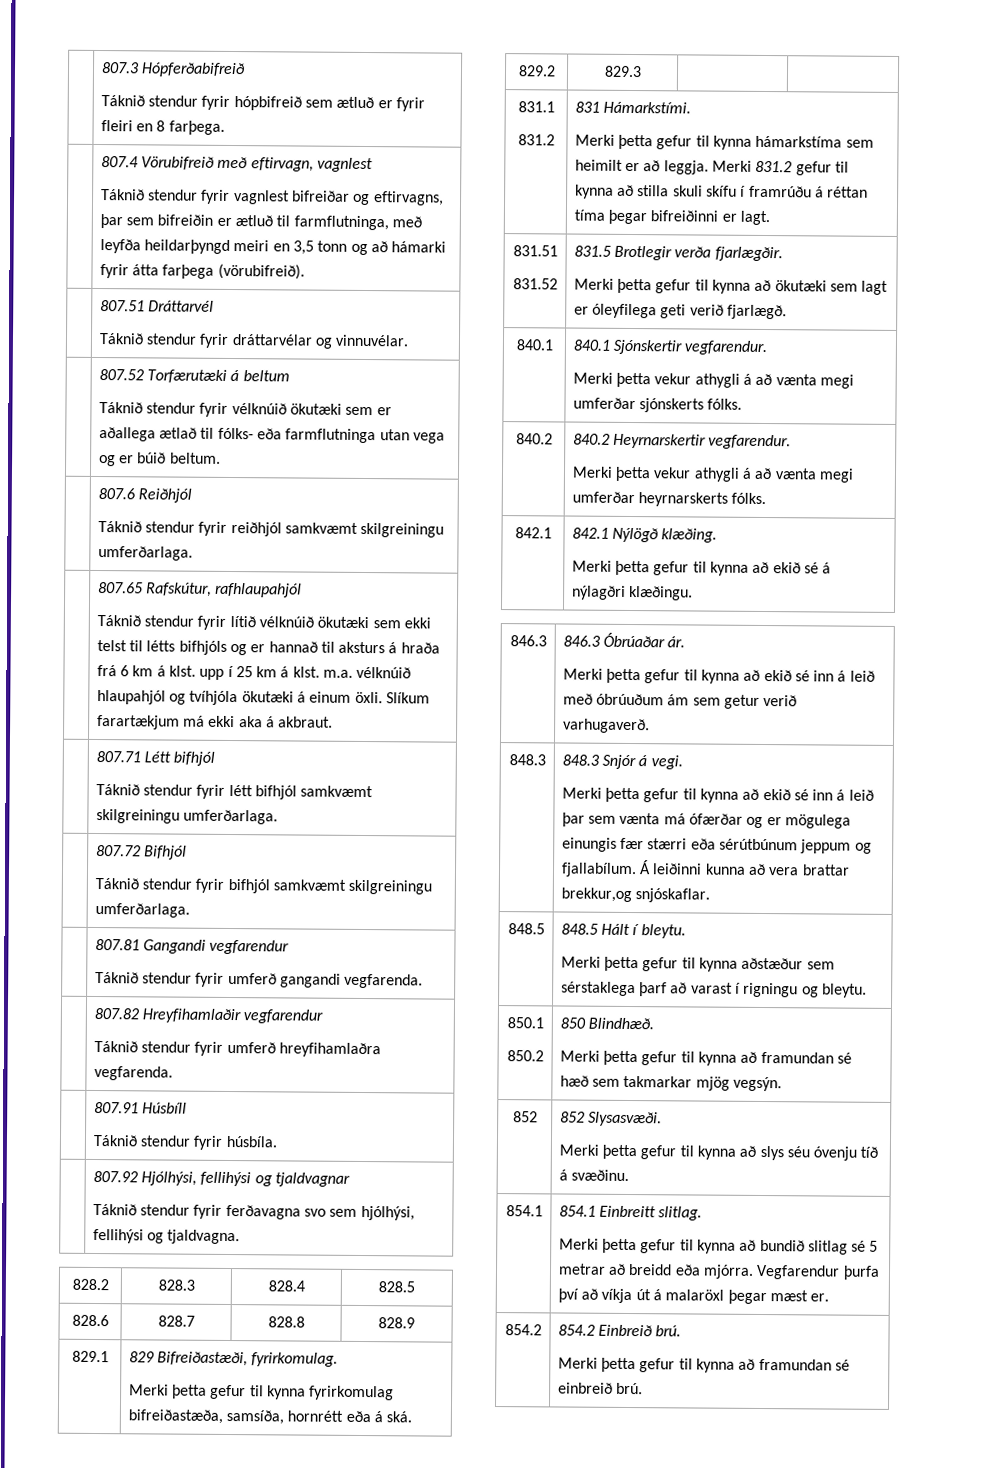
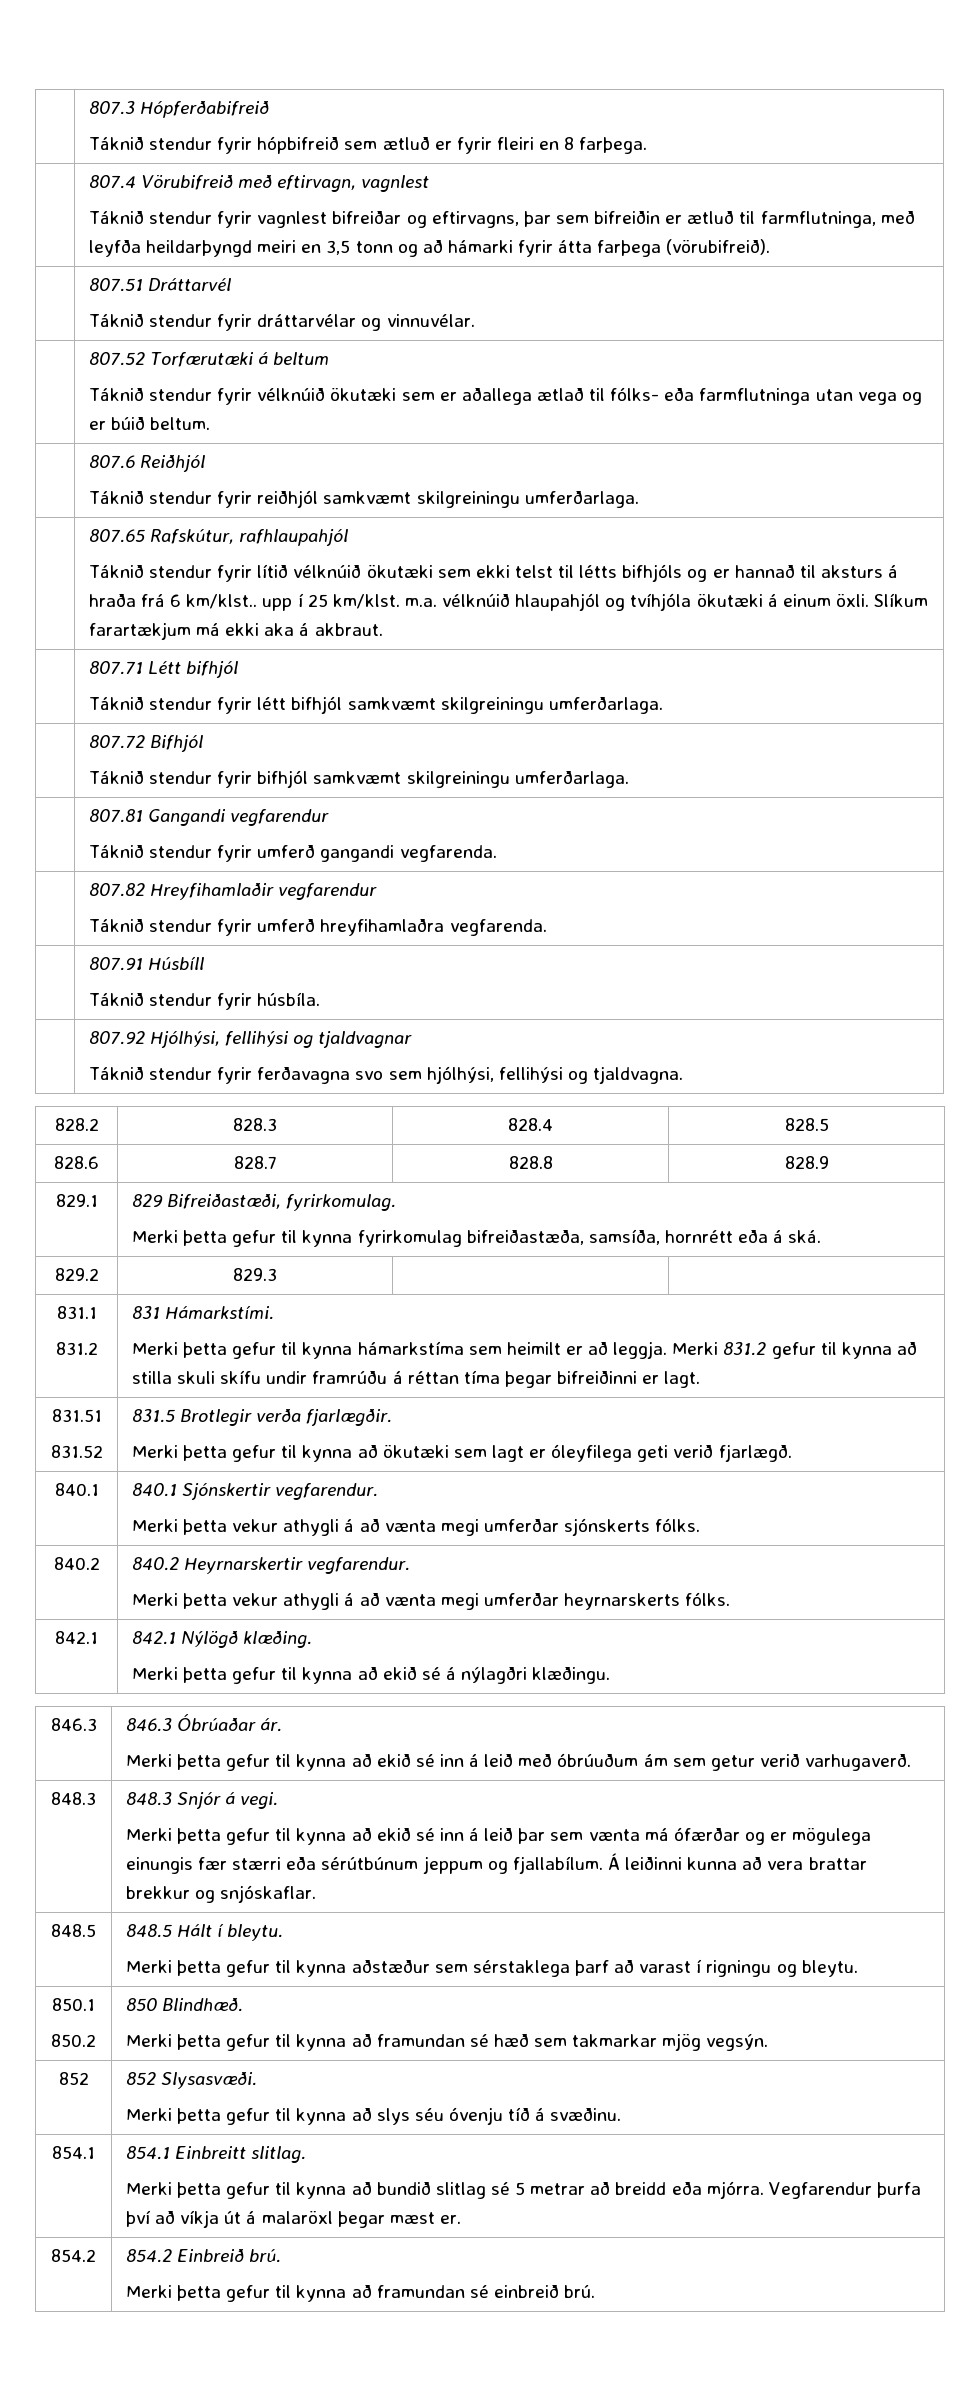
[132,665,320,680] km á klst. upp í 25 km á klst. -> [186,593,400,611] km/klst.. upp í 25 km/klst.
[740,185,747,197] í -> [266,1371,308,1384] undir
[560,887,632,903] brekkur,og -> [125,1886,216,1903] brekkur og

